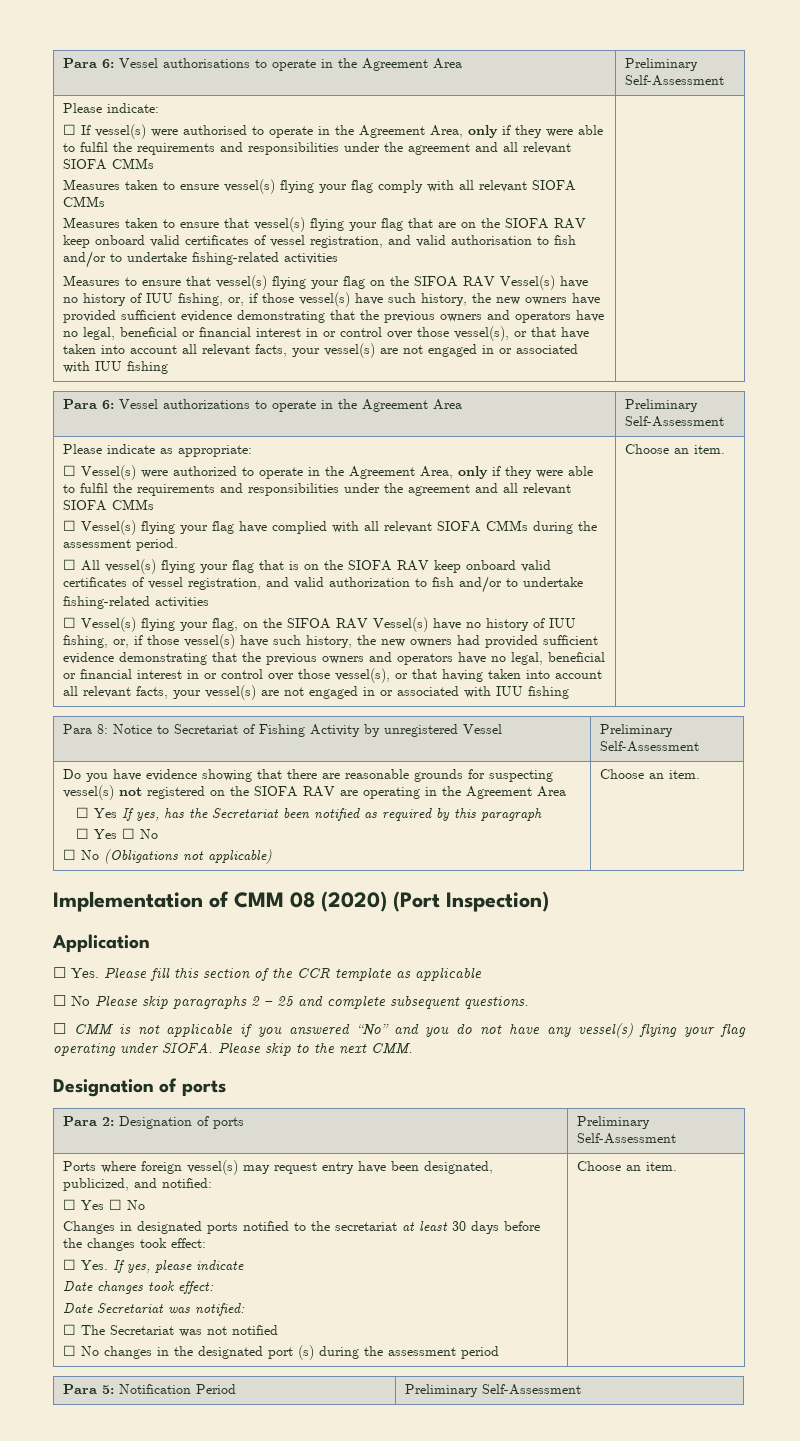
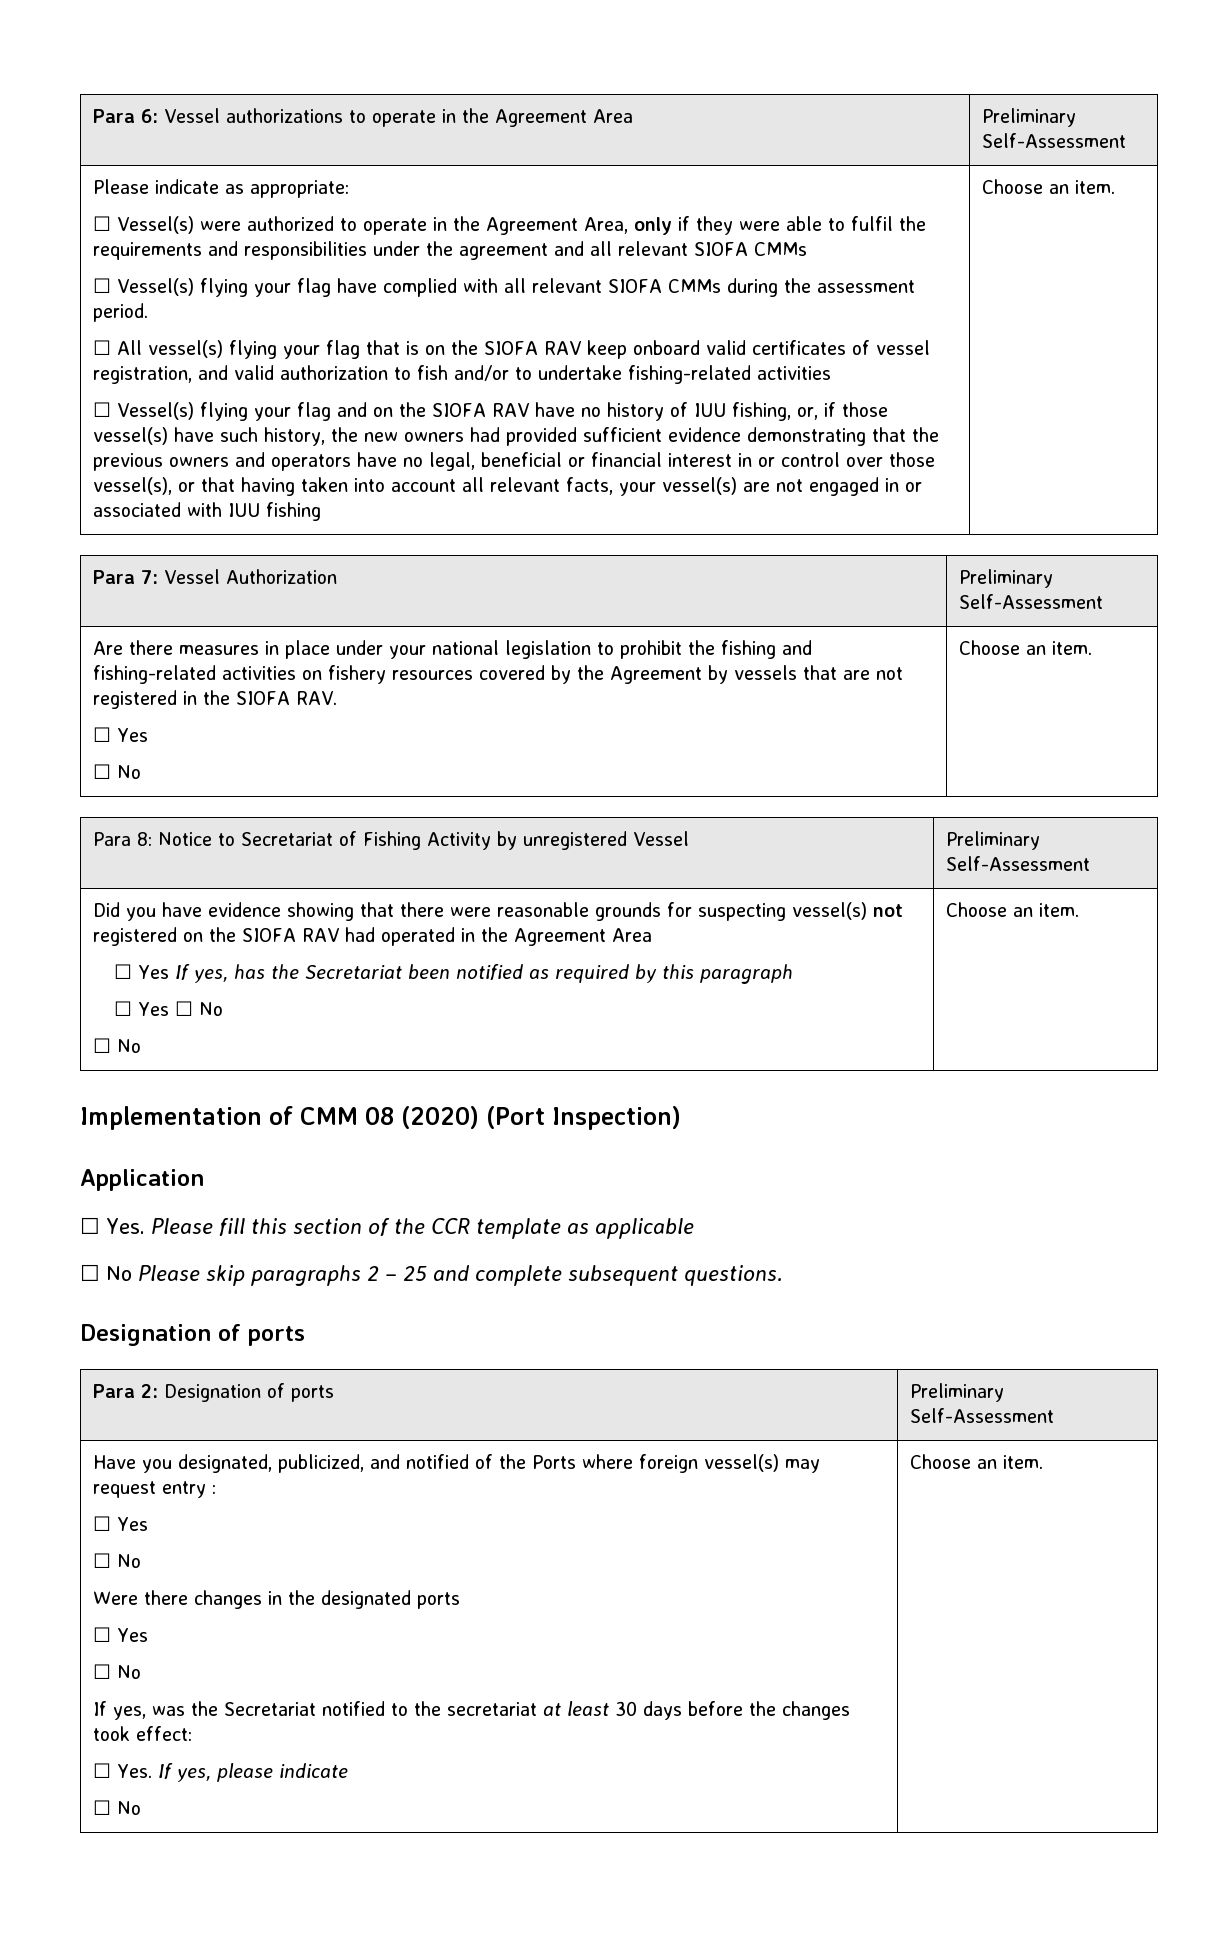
[62,58,462,71] [624,58,698,71] [624,75,724,86] [62,103,159,113] [62,124,603,139] [62,142,571,155] [62,158,154,170] [62,179,576,194] [62,196,105,207] [62,217,586,232] [62,235,576,248] [62,251,338,268] [62,275,588,290] [62,292,600,307] [62,310,604,323] [62,326,589,341] [62,343,578,358] [62,361,168,374] [62,399,158,409] Para 6: Vessel authorisations to operate in the Agreement Area | Preliminary Self-Assessment // Please indicate: // ☐ If vessel(s) were authorised to operate in the Agreement Area, only if they were able to fulfil the requirements and responsibilities under the agreement and all relevant SIOFA CMMs // Measures taken to ensure vessel(s) flying your flag comply with all relevant SIOFA CMMs // Measures taken to ensure that vessel(s) flying your flag that are on the SIOFA RAV keep onboard valid certificates of vessel registration, and valid authorisation to fish and/or to undertake fishing-related activities // Measures to ensure that vessel(s) flying your flag on the SIFOA RAV Vessel(s) have no history of IUU fishing, or, if those vessel(s) have such history, the new owners have provided sufficient evidence demonstrating that the previous owners and operators have no legal, beneficial or financial interest in or control over those vessel(s), or that have taken into account all relevant facts, your vessel(s) are not engaged in or associated with IUU fishing | // Para 6: Vessel -> [93,108,221,123] Para 6: Vessel
[211,617,428,632] flag, on the SIFOA RAV Vessel(s) -> [297,402,531,421] flag and on the SIOFA RAV
(725, 449) none -> [93,569,338,584] [959,569,1054,588] [959,594,1104,609] [93,640,813,659] [93,665,904,684] [93,690,338,709] [93,727,149,742] [93,764,142,779] [959,640,1093,655] // Para 7: Vessel Authorization | Preliminary Self-Assessment // Are there measures in place under your national legislation to prohibit the fishing and fishing-related activities on fishery resources covered by the Agreement by vessels that are not registered in the SIOFA RAV. // ☐ Yes // ☐ No | Choose an item.
[62,769,81,779] Do -> [93,902,121,917] Did
[321,773,340,779] are -> [450,907,492,917] were
[339,787,420,799] are operating -> [345,927,456,946] had operated
[103,849,272,864] (Obligations not applicable) -> (142, 1046) none
[53,1023,746,1038] [53,1042,413,1056] // ☐ CMM is not applicable if you answered “No” and you do not have any vessel(s) flying your flag operating under SIOFA. Please skip to the next CMM. -> (783, 1275) none
(676, 1138) none -> [93,1454,527,1473] Have you designated, publicized, and notified of the
[357,1161,493,1174] [62,1178,212,1191] [62,1199,145,1210] [62,1221,238,1234] have been designated, publicized, and notified: // ☐ Yes ☐ No // Changes in designated ports -> [212,1485,217,1494] [93,1516,149,1531] [93,1553,142,1568] [93,1590,461,1609] [93,1627,149,1642] [93,1664,142,1679] [93,1701,317,1720] : // ☐ Yes // ☐ No // Were there changes in the designated ports // ☐ Yes // ☐ No // If yes, was the Secretariat
[62,1281,214,1294] [62,1303,245,1316] [62,1324,278,1337] [62,1345,499,1360] [576,1161,677,1171] [62,1384,236,1394] [404,1384,581,1397] Date changes took effect: // Date Secretariat was notified: // ☐ The Secretariat was not notified // ☐ No changes in the designated port (s) during the assessment period | Choose an item. // Para 5: Notification Period | Preliminary Self-Assessment -> [93,1800,142,1815] [910,1454,1044,1469] ☐ No | Choose an item.

